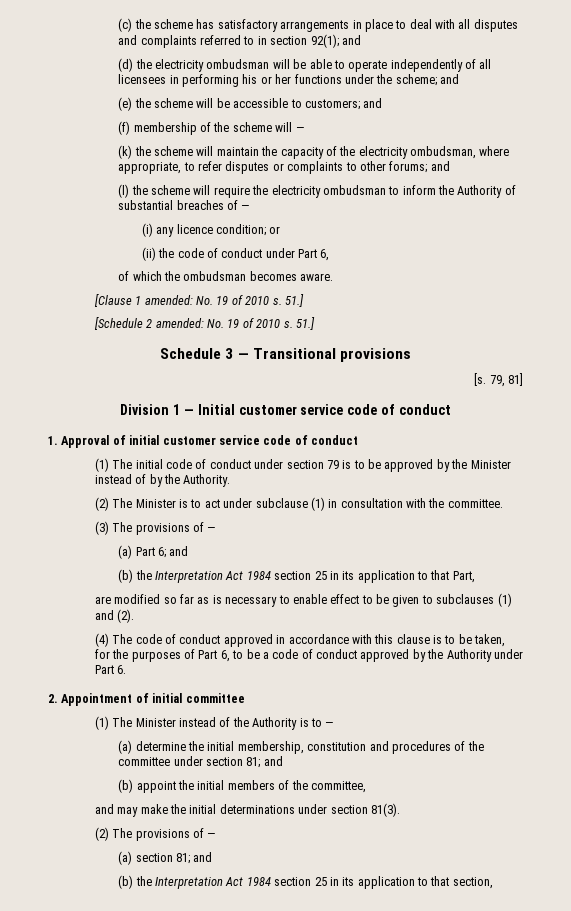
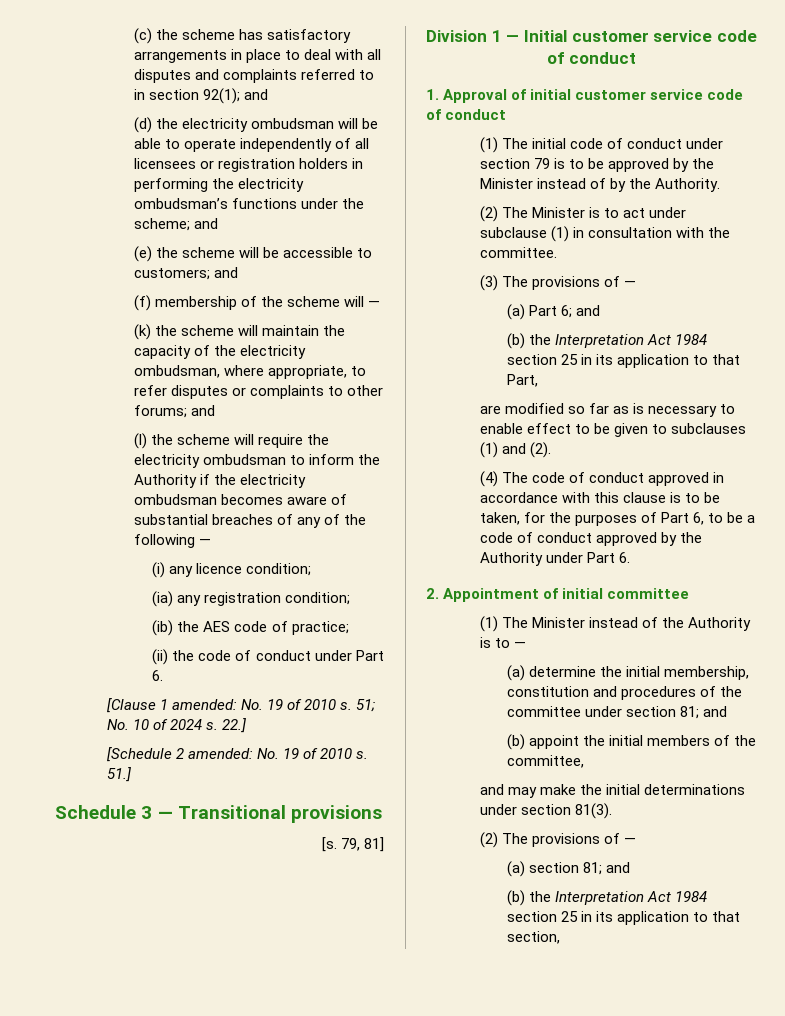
[169,74,292,87] in performing his or her -> [199,158,363,172] [133,178,304,192] [133,198,228,209] or registration holders in performing the electricity ombudsman’s
[504,185,516,195] [118,200,239,210] of substantial breaches of -> [199,474,306,488] [133,494,347,505] [133,514,366,528] [133,534,195,548] if the electricity ombudsman becomes aware of substantial breaches of any of the following
[269,226,281,234] or -> [152,591,351,607] [152,620,349,636] // (ia) any registration condition; // (ib) the AES code of practice;
[320,249,330,261] [118,271,334,281] 6, // of which the ombudsman becomes aware. -> [152,670,164,681] 6.
[284,294,304,307] 51.] -> [356,699,376,712] [106,718,247,733] 51; No. 10 of 2024 s. 22.]

